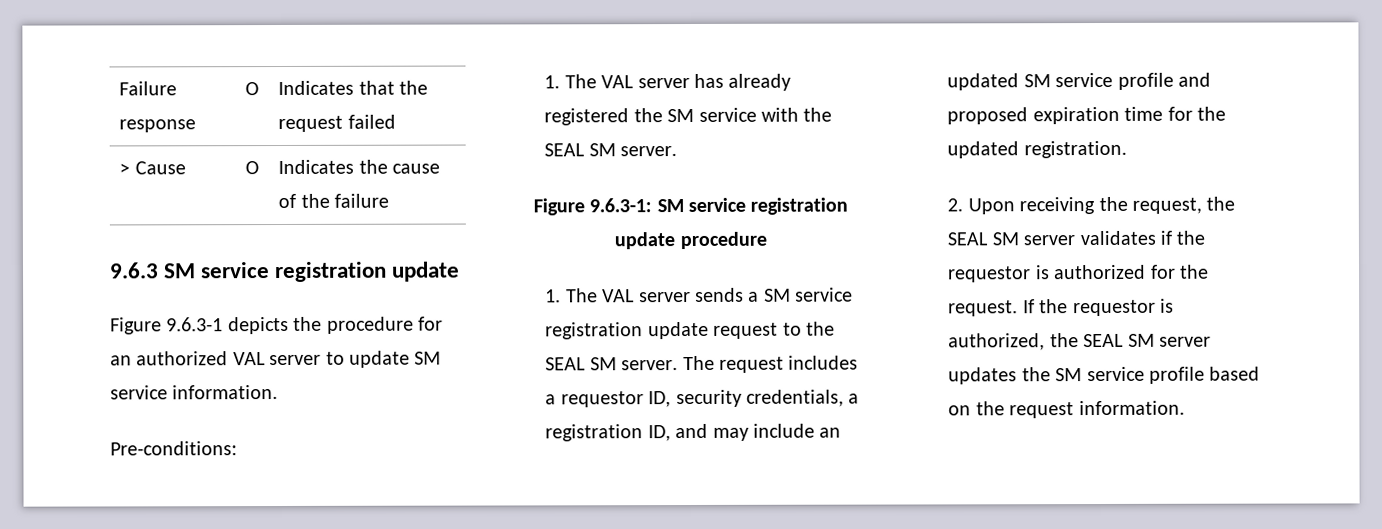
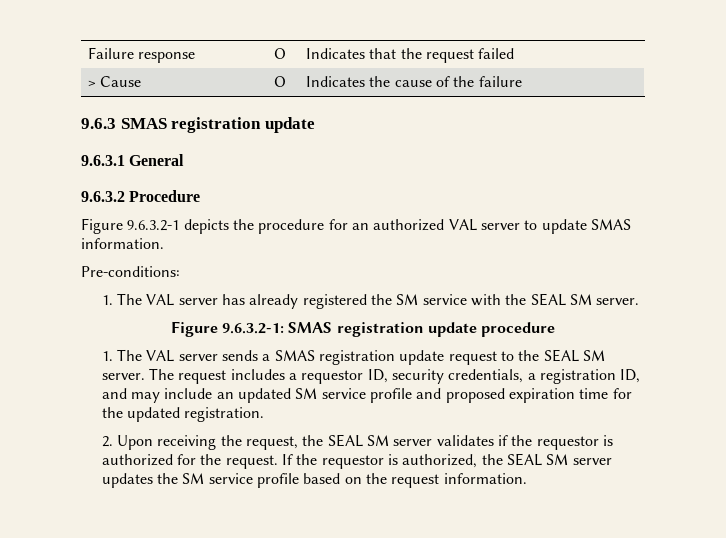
[163,261,461,283] [110,317,224,335] SM service registration update // Figure 9.6.3-1 -> [120,117,315,133] [81,154,185,166] [81,190,201,202] [81,218,180,234] SMAS registration update // 9.6.3.1 General // 9.6.3.2 Procedure // Figure 9.6.3.2-1
[414,351,442,365] [110,385,168,400] SM service -> [590,219,631,230] SMAS
[589,197,746,213] 9.6.3-1: SM service -> [222,322,333,334] 9.6.3.2-1: SMAS
[763,287,854,302] SM service -> [274,350,315,361] SMAS

